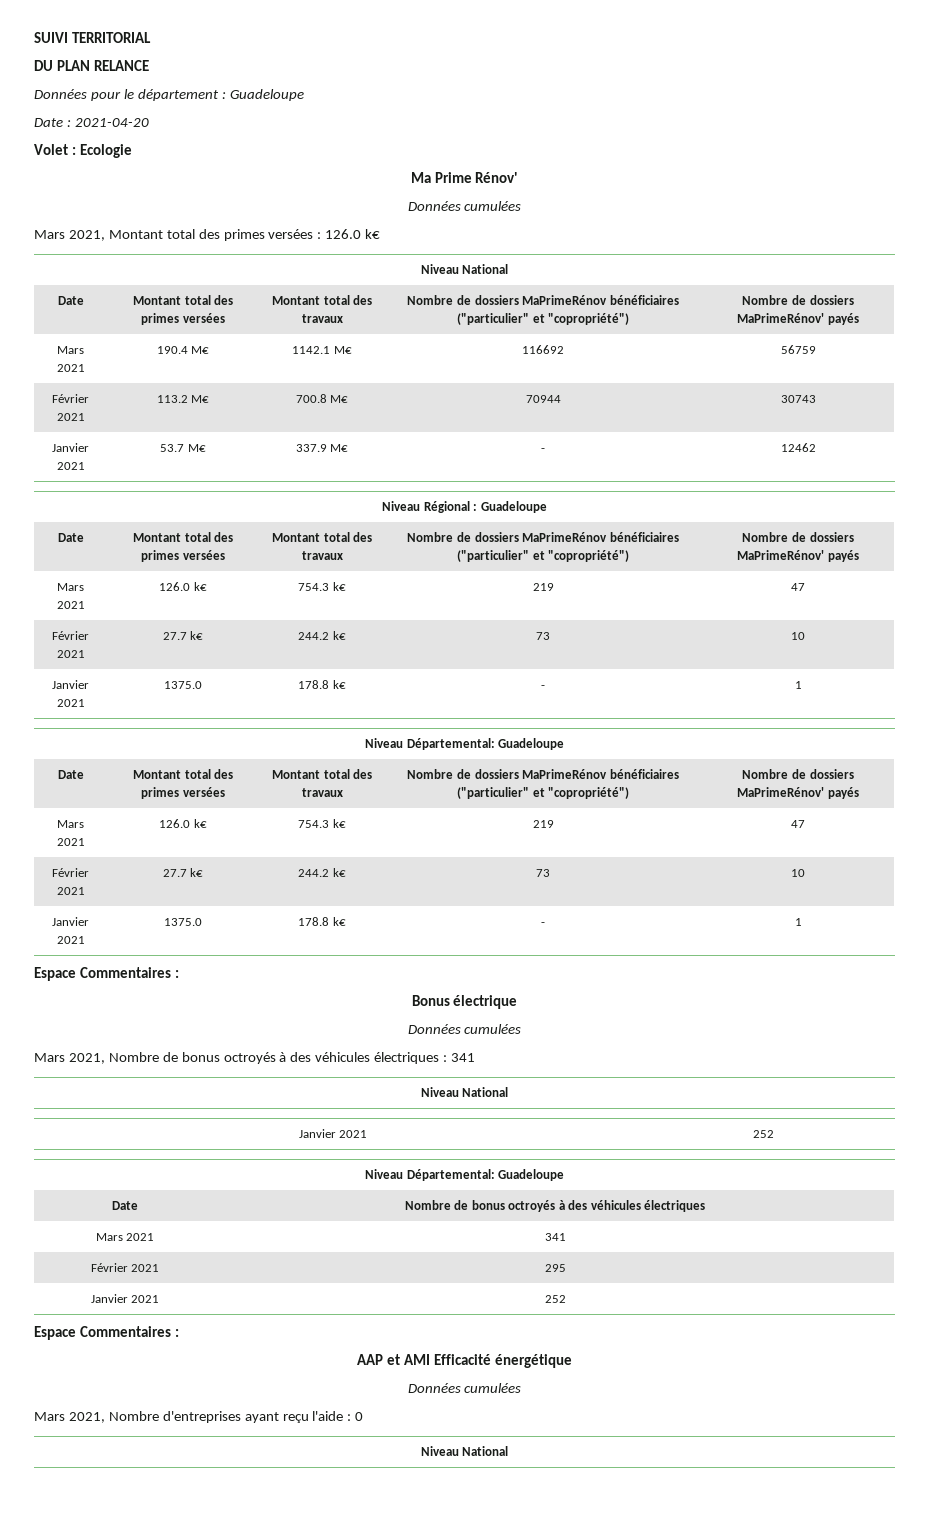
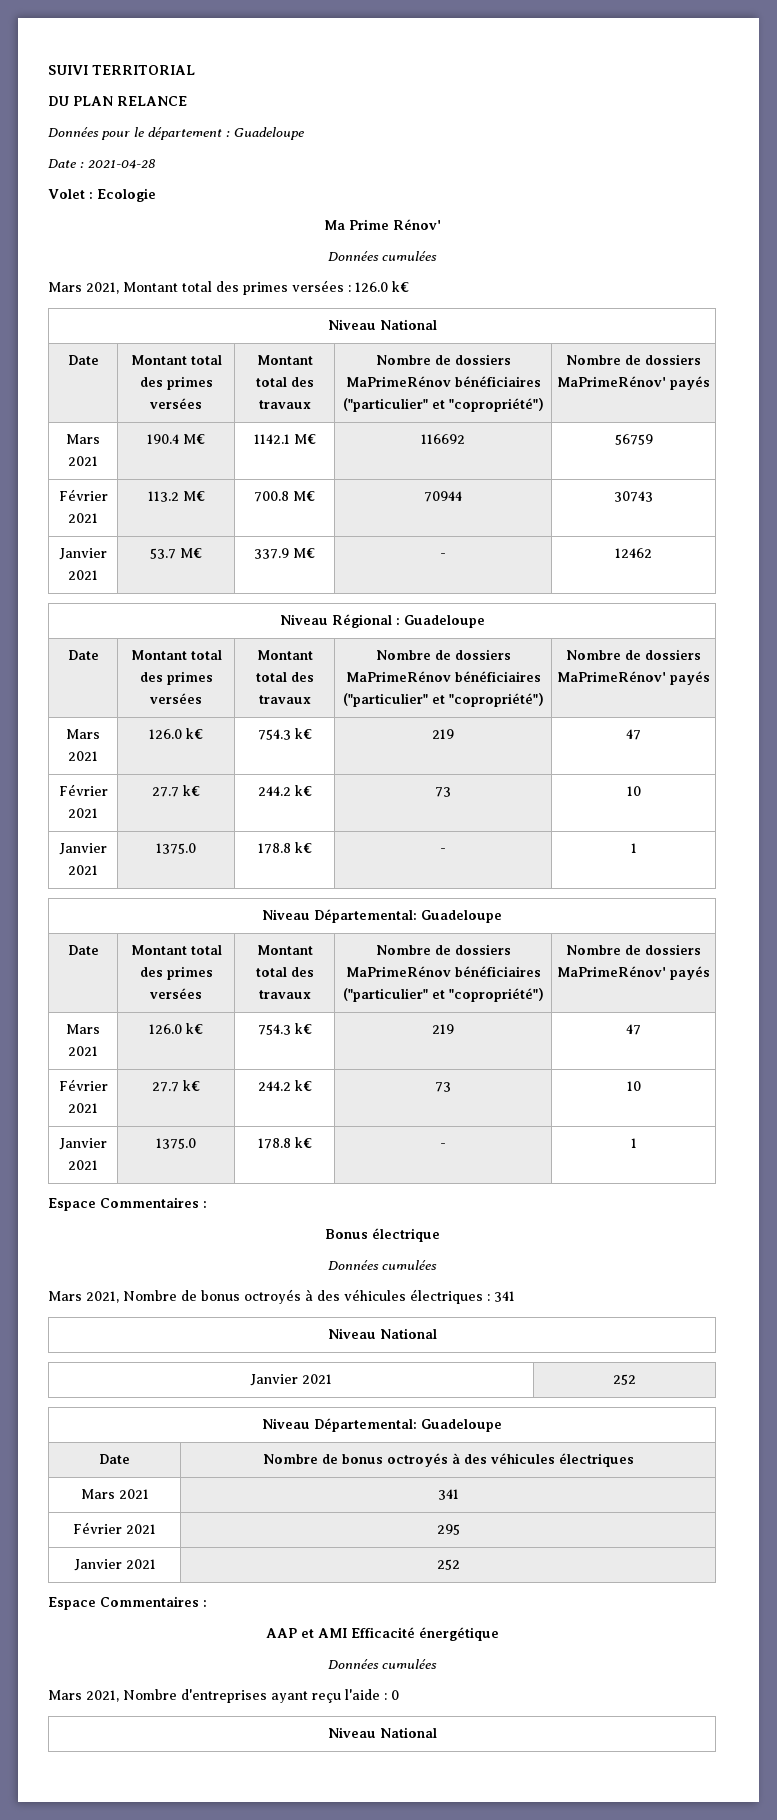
[74,118,149,127] 2021-04-20 -> [88,159,155,169] 2021-04-28

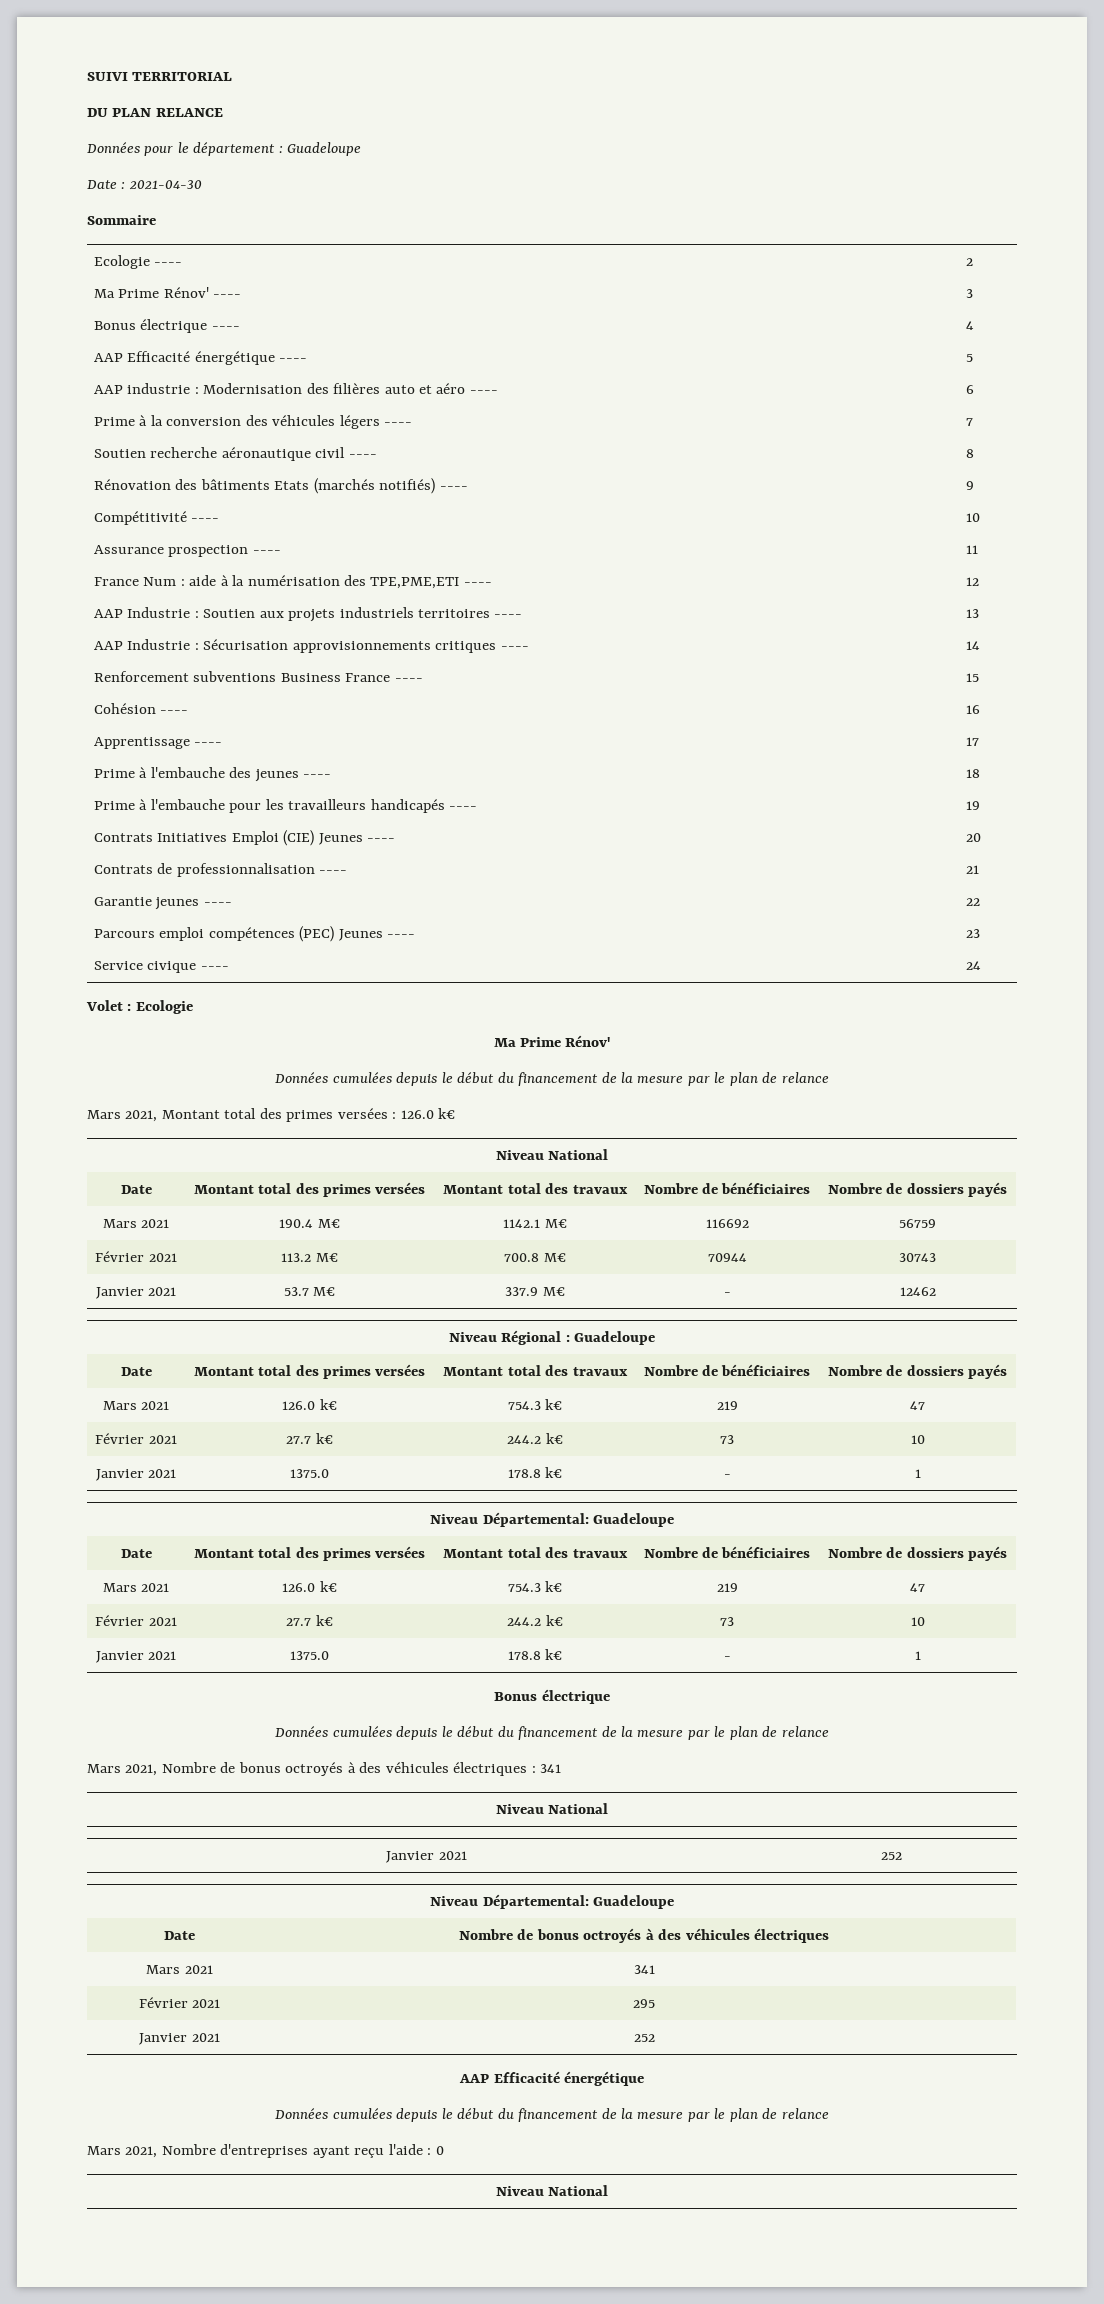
[88,159,155,169] 2021-04-28 -> [128,180,202,190] [87,215,156,225] [93,255,183,269] [93,287,242,298] [93,319,240,333] [93,351,308,365] [93,383,498,394] [93,415,412,429] [93,447,377,461] [93,478,468,494] [93,511,220,525] [93,545,281,557] [93,575,492,589] [93,607,523,622] [93,639,529,653] [93,671,423,682] [93,703,189,714] [93,737,223,749] [93,767,332,782] [93,799,477,813] [93,830,396,846] [93,863,348,877] [93,897,232,910] [93,926,416,942] [93,961,229,973] [965,258,973,266] [965,289,973,298] [965,321,974,330] [965,354,973,362] [965,385,974,394] [965,418,973,426] [965,449,974,458] [965,481,974,490] [965,513,980,522] [965,545,978,554] [965,577,979,586] [965,609,979,618] [965,641,980,650] [965,673,979,682] [965,705,980,714] [965,737,979,746] [965,769,980,778] [965,801,980,810] [965,833,981,842] [965,865,979,874] [965,898,980,906] [965,929,980,938] [965,961,981,970] 2021-04-30 // Sommaire // Ecologie ---- // Ma Prime Rénov' ---- // Bonus électrique ---- // AAP Efficacité énergétique ---- // AAP industrie : Modernisation des filières auto et aéro ---- // Prime à la conversion des véhicules légers ---- // Soutien recherche aéronautique civil ---- // Rénovation des bâtiments Etats (marchés notifiés) ---- // Compétitivité ---- // Assurance prospection ---- // France Num : aide à la numérisation des TPE,PME,ETI ---- // AAP Industrie : Soutien aux projets industriels territoires ---- // AAP Industrie : Sécurisation approvisionnements critiques ---- // Renforcement subventions Business France ---- // Cohésion ---- // Apprentissage ---- // Prime à l'embauche des jeunes ---- // Prime à l'embauche pour les travailleurs handicapés ---- // Contrats Initiatives Emploi (CIE) Jeunes ---- // Contrats de professionnalisation ---- // Garantie jeunes ---- // Parcours emploi compétences (PEC) Jeunes ---- // Service civique ---- | 2 // 3 // 4 // 5 // 6 // 7 // 8 // 9 // 10 // 11 // 12 // 13 // 14 // 15 // 16 // 17 // 18 // 19 // 20 // 21 // 22 // 23 // 24
(437, 256) none -> [396,1072,829,1086] depuis le début du financement de la mesure par le plan de relance
[454,354,511,365] [345,376,541,387] [342,398,544,412] [566,354,701,365] [557,376,666,387] dossiers MaPrimeRénov bénéficiaires ("particulier" et "copropriété") | Nombre de dossiers MaPrimeRénov' -> [721,1182,811,1194] [827,1183,964,1194] bénéficiaires | Nombre de dossiers
[454,649,511,660] [345,671,541,682] [342,693,544,707] [566,649,701,660] [557,671,666,682] dossiers MaPrimeRénov bénéficiaires ("particulier" et "copropriété") | Nombre de dossiers MaPrimeRénov' -> [721,1364,811,1376] [827,1365,964,1376] bénéficiaires | Nombre de dossiers
[454,944,511,955] [345,966,541,977] [342,988,544,1002] [566,944,701,955] [557,966,666,977] dossiers MaPrimeRénov bénéficiaires ("particulier" et "copropriété") | Nombre de dossiers MaPrimeRénov' -> [721,1546,811,1558] [827,1547,964,1558] bénéficiaires | Nombre de dossiers
[48,1197,207,1211] // Espace Commentaires : -> (921, 1655) none
(437, 1265) none -> [396,1726,829,1740] depuis le début du financement de la mesure par le plan de relance
[48,1596,207,1610] [265,1628,347,1638] // Espace Commentaires : // AAP et AMI -> [459,2074,490,2083] // AAP
(437, 1664) none -> [396,2108,829,2122] depuis le début du financement de la mesure par le plan de relance

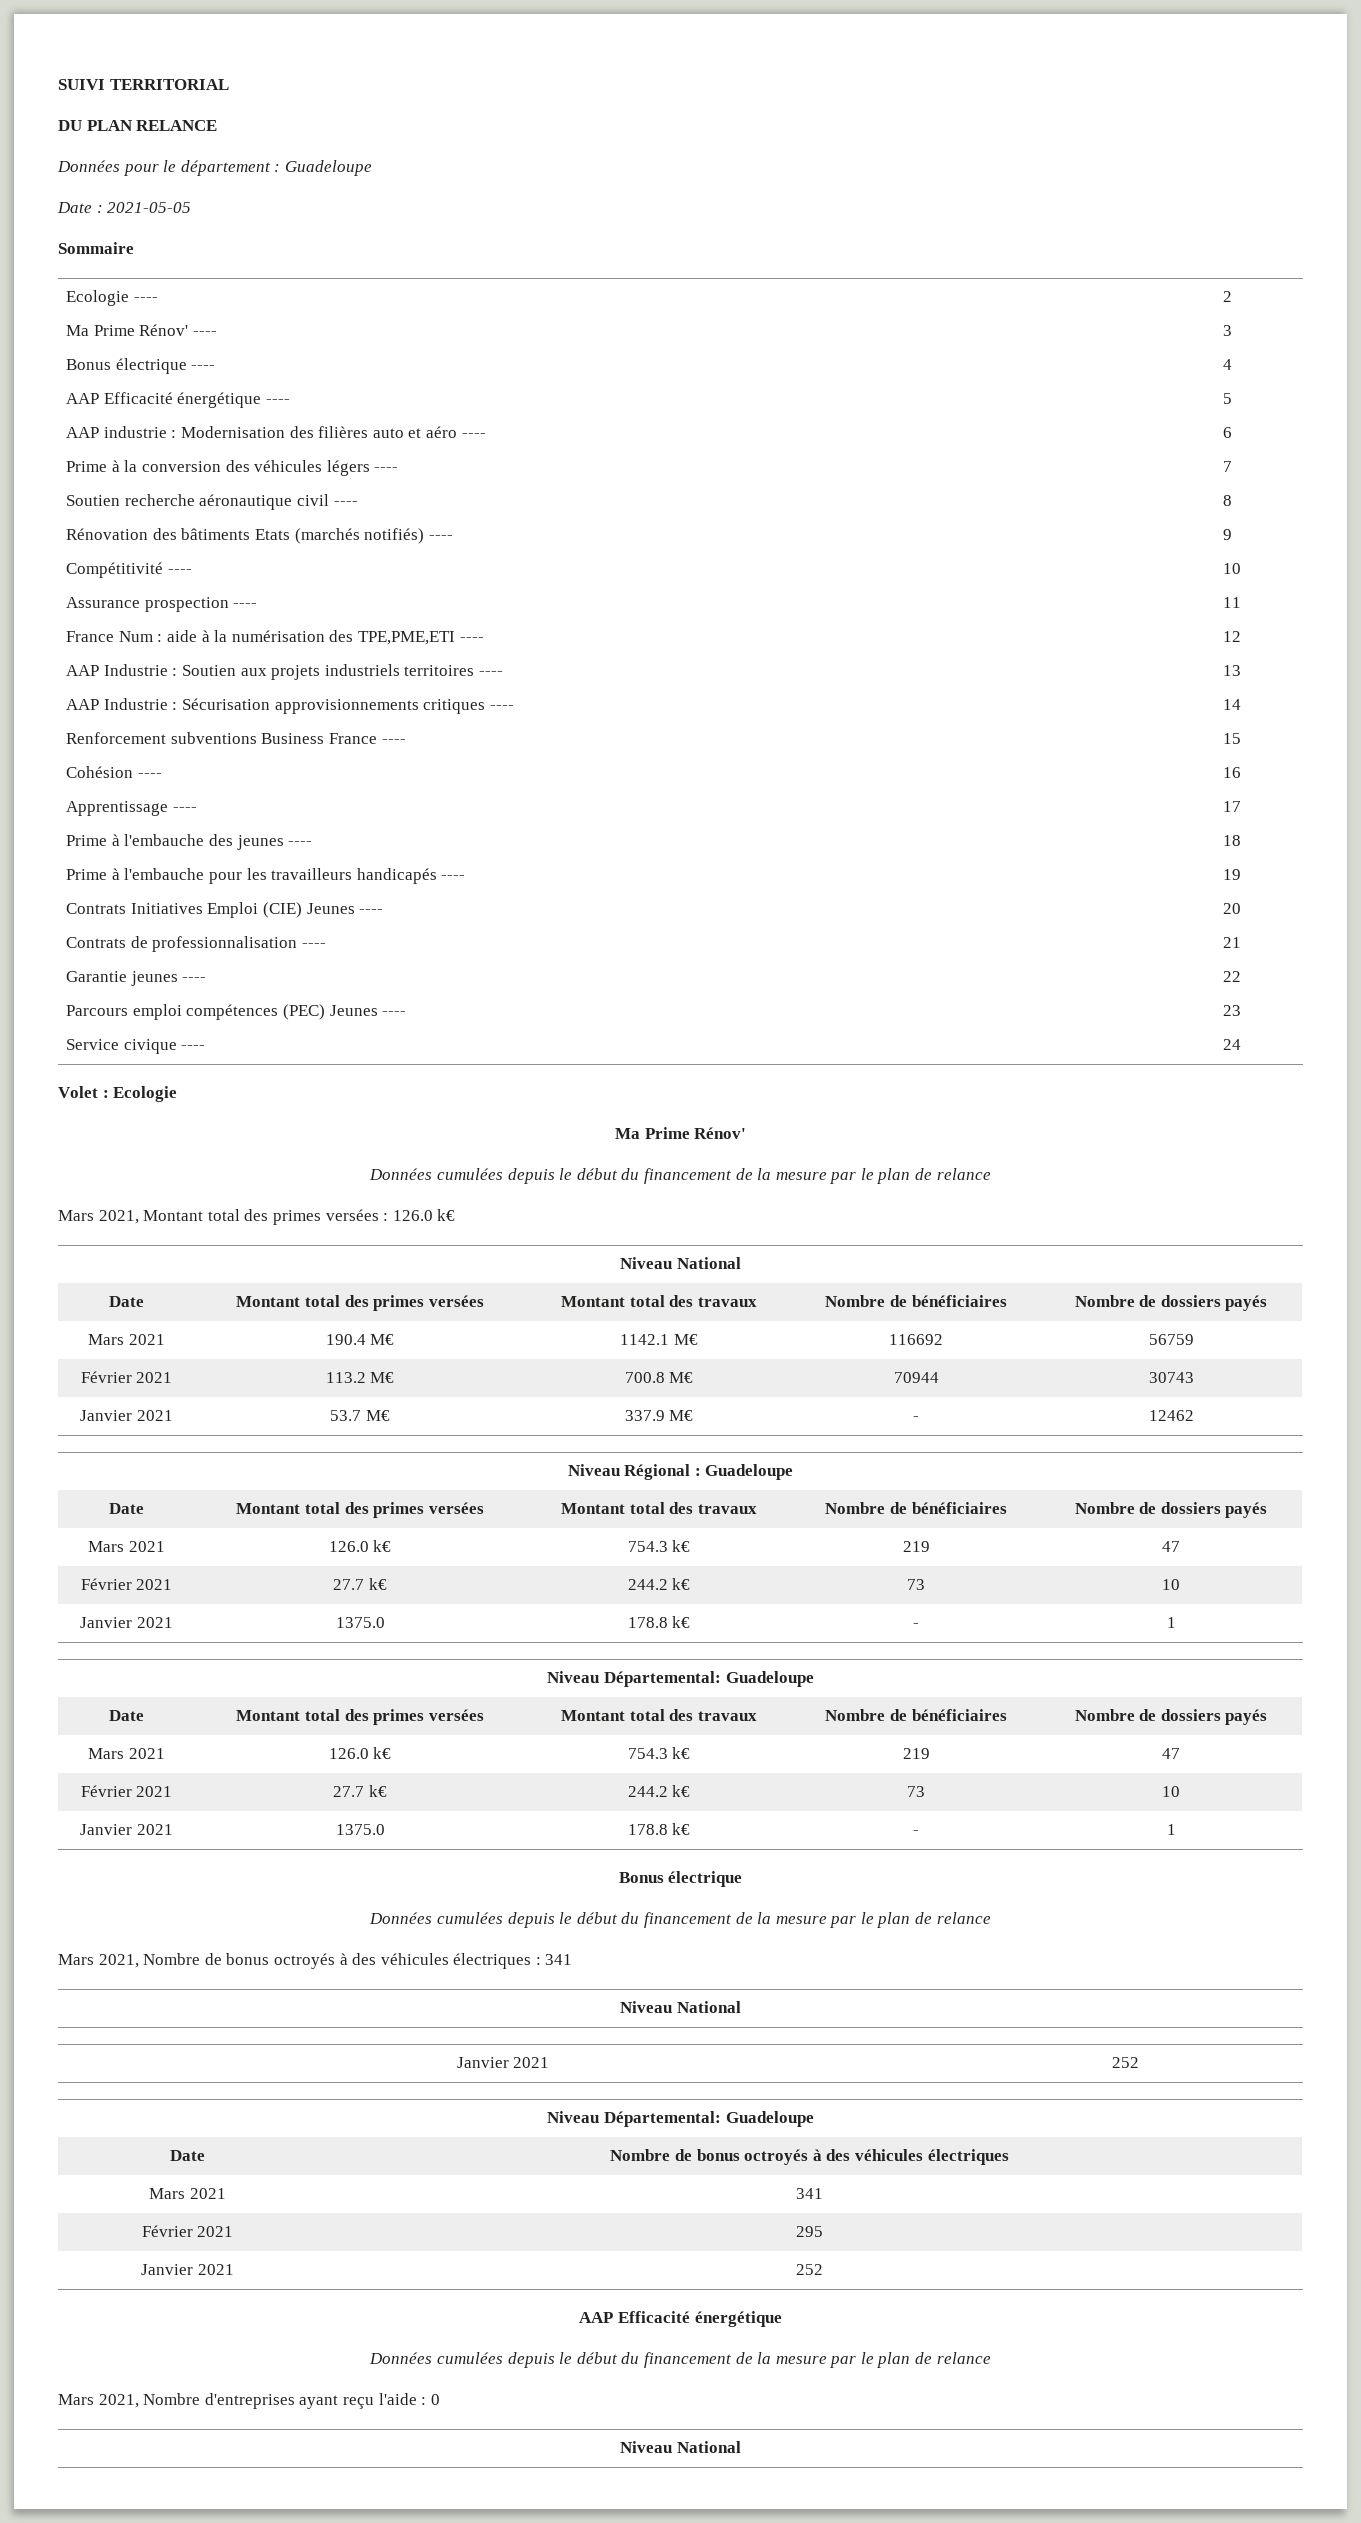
[128,180,202,190] 2021-04-30 -> [107,202,192,213] 2021-05-05

